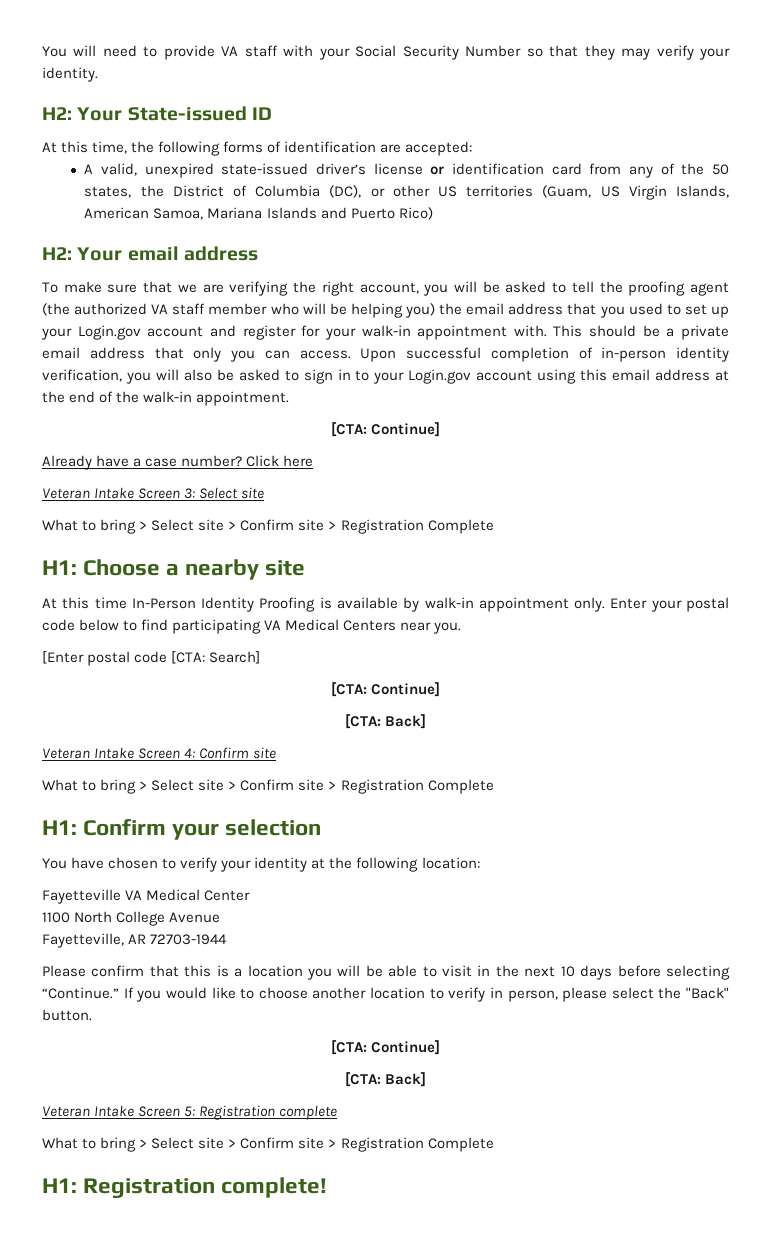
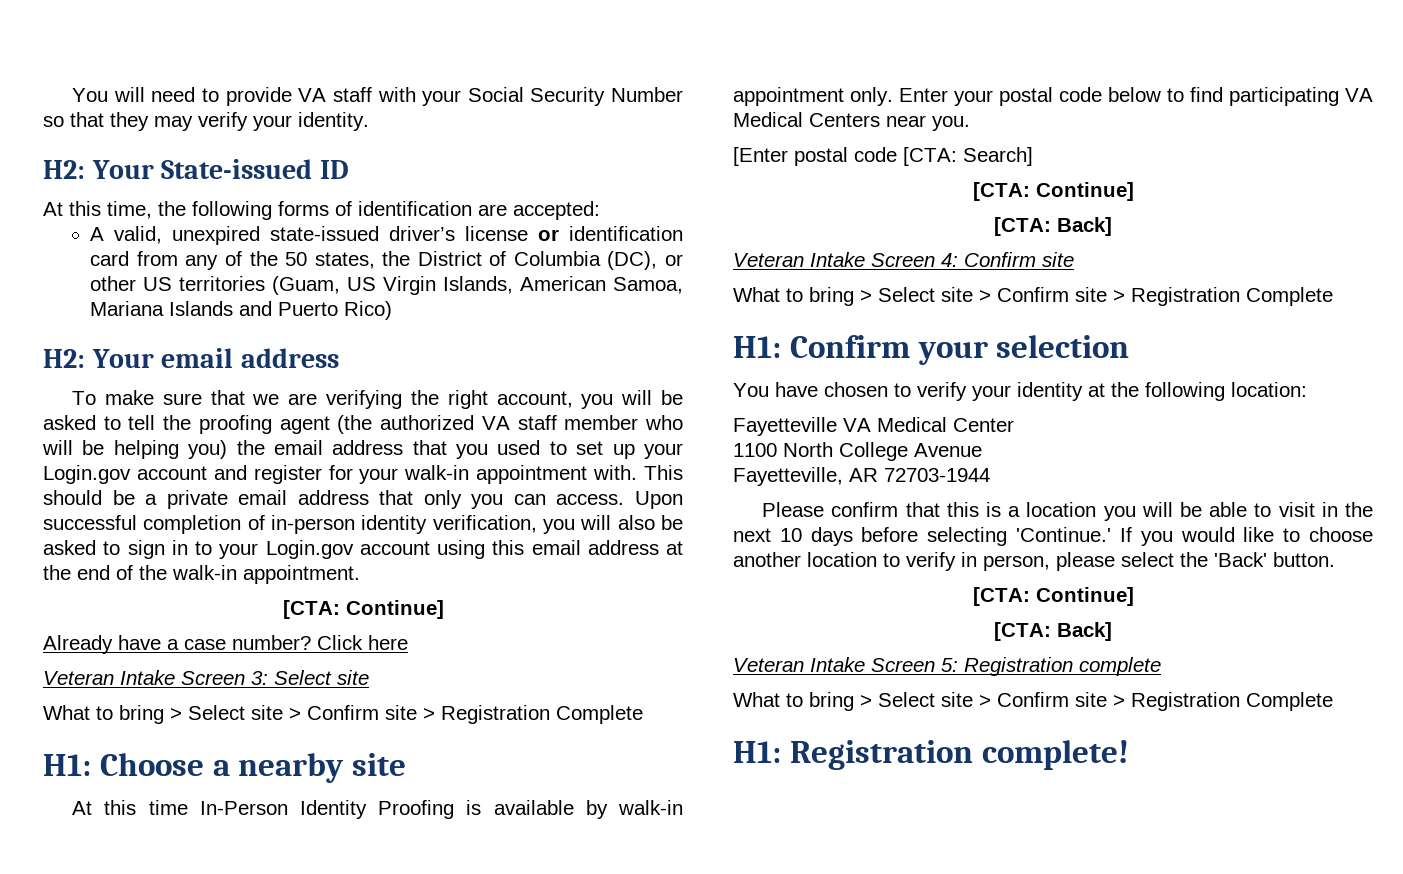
[42,987,119,999] “Continue.” -> [1016,527,1112,542] 'Continue.'
[686,987,729,999] "Back" -> [1214,552,1267,567] 'Back'

